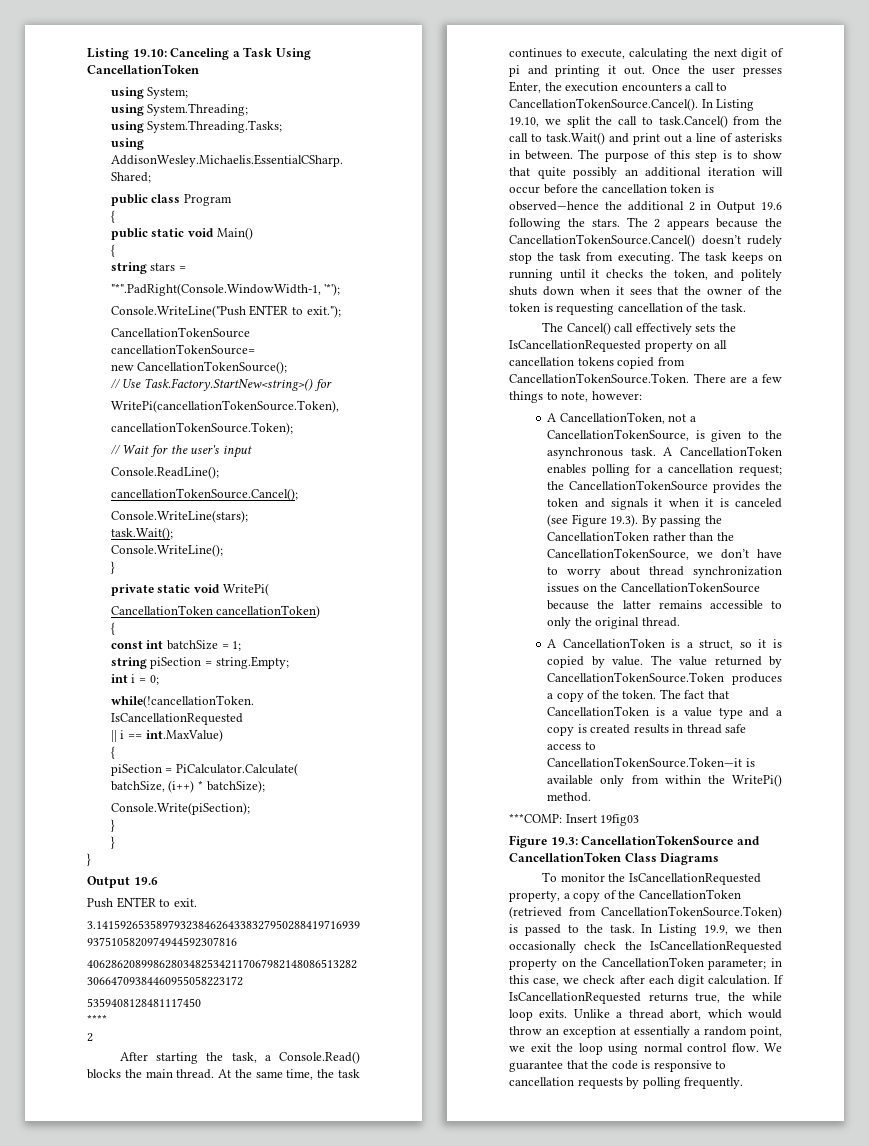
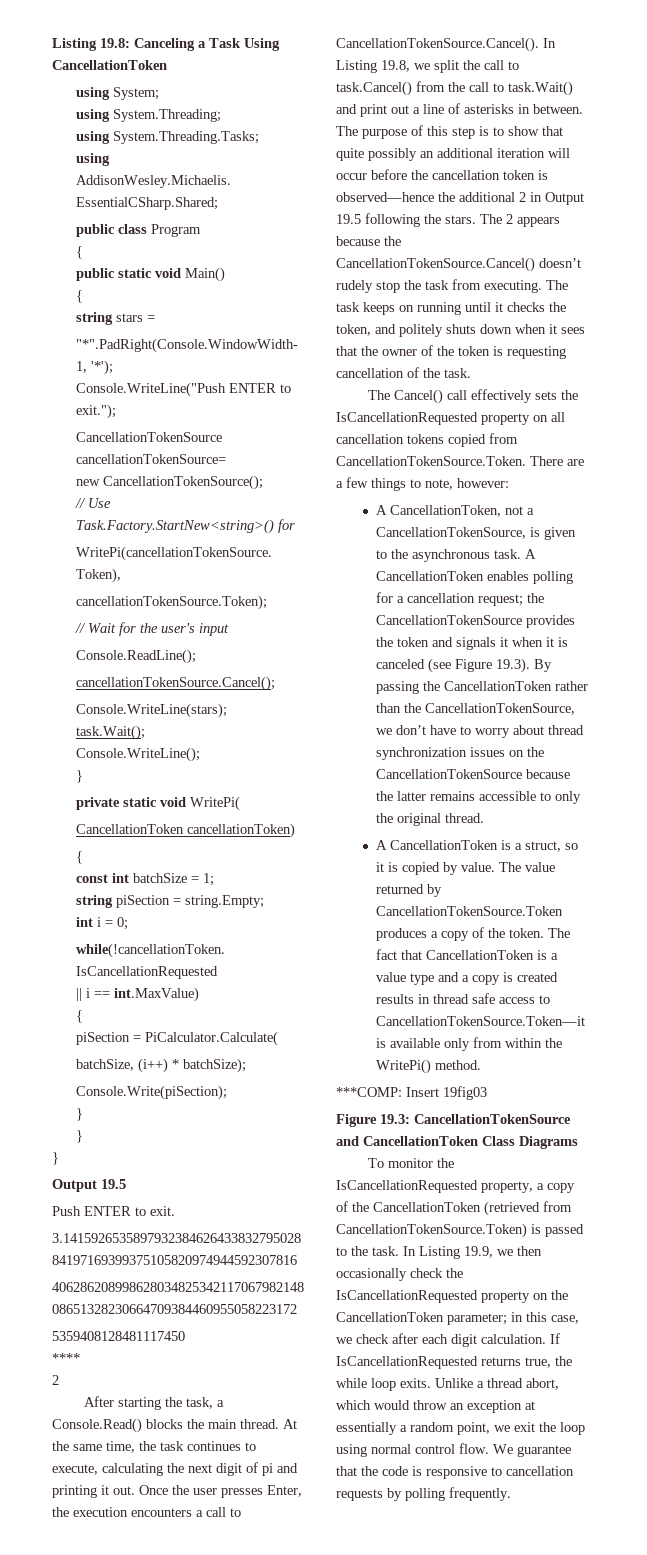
[87,48,167,60] Listing 19.10: -> [52,38,130,51] Listing 19.8:
[133,877,158,885] 19.6 -> [101,1179,126,1189] 19.5
[509,117,539,127] 19.10, -> [381,60,410,72] 19.8,
[761,202,782,210] 19.6 -> [336,214,361,224] 19.5

